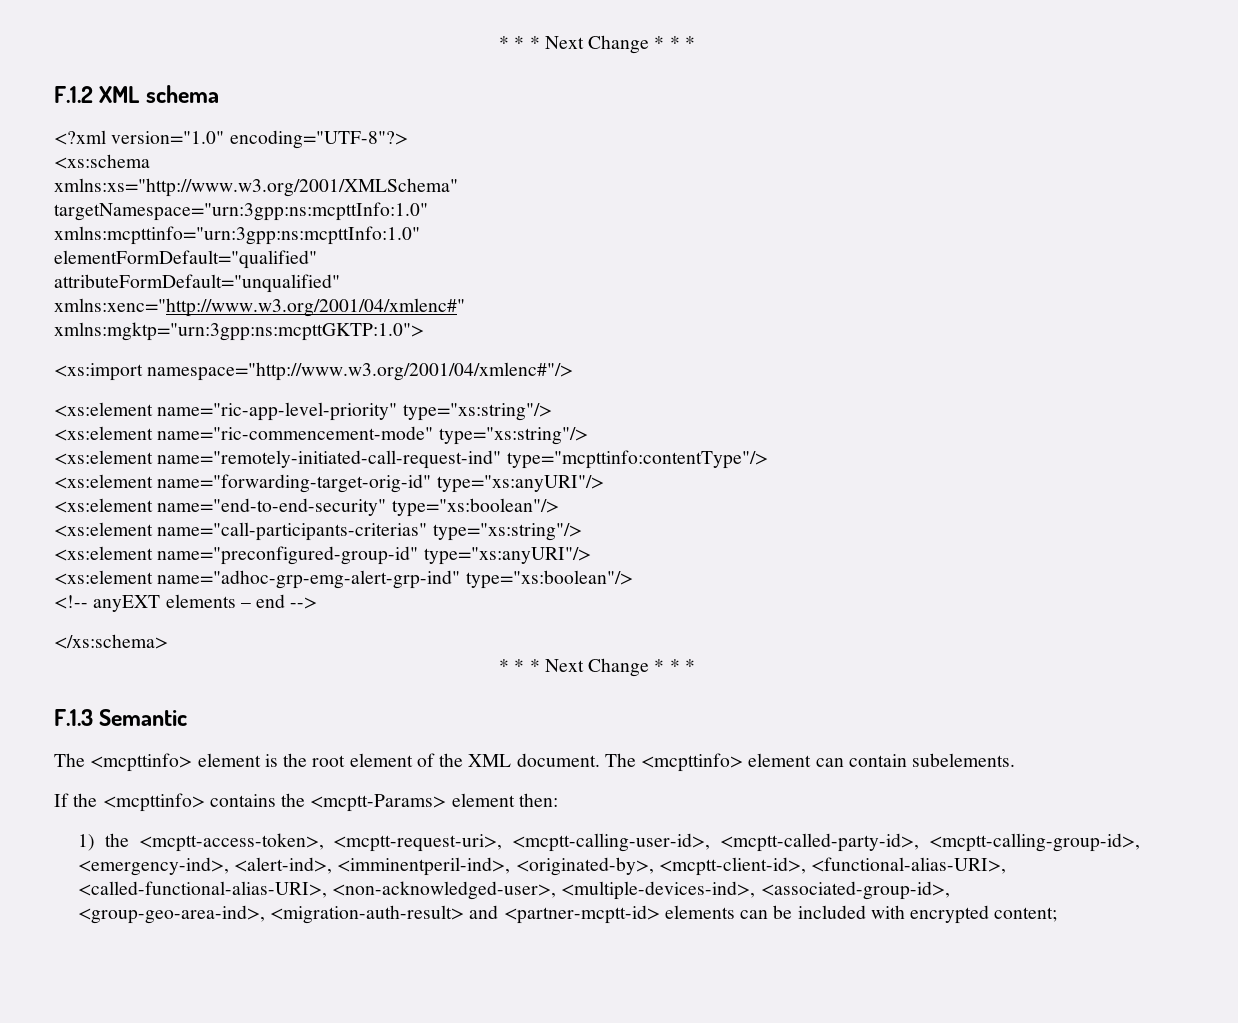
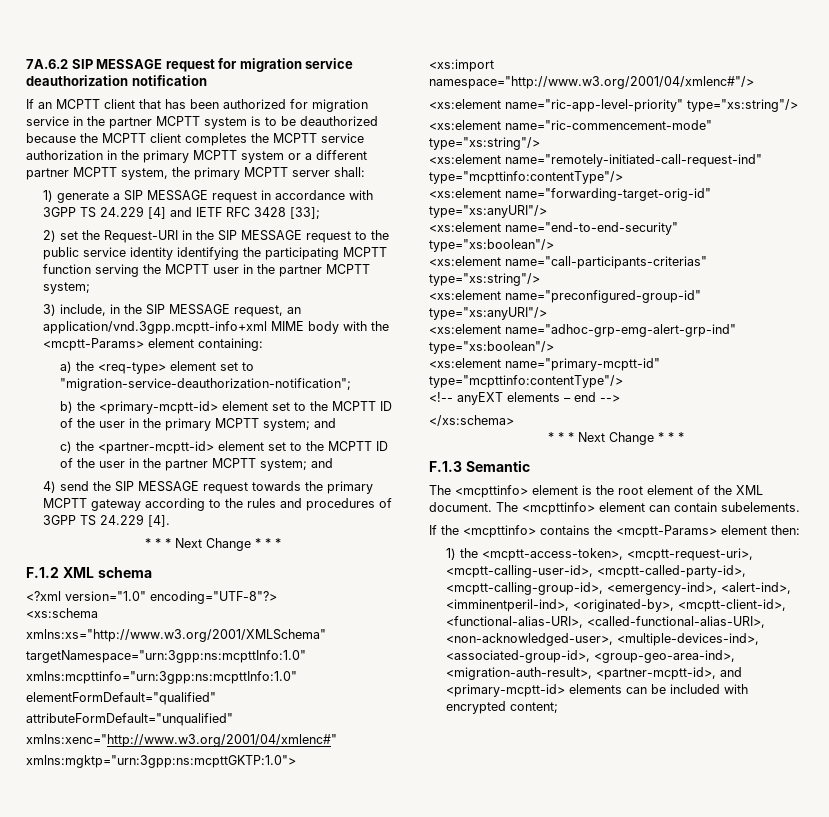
(499, 42) none -> [26,58,354,72] [26,75,207,86] [26,99,368,112] [26,116,378,129] [26,133,364,146] [26,150,367,163] [26,167,365,180] [42,190,373,203] [42,206,320,219] [42,230,389,243] [42,247,387,260] [42,264,370,277] [42,282,90,294] [42,304,301,317] [42,321,389,334] [42,338,263,351] [59,361,254,374] [59,378,351,391] [59,401,392,414] [59,418,336,431] [59,441,388,454] [59,458,333,471] [42,481,373,494] [42,498,392,511] [42,514,170,527] 7A.6.2 SIP MESSAGE request for migration service deauthorization notification // If an MCPTT client that has been authorized for migration service in the partner MCPTT system is to be deauthorized because the MCPTT client completes the MCPTT service authorization in the primary MCPTT system or a different partner MCPTT system, the primary MCPTT server shall: // 1) generate a SIP MESSAGE request in accordance with 3GPP TS 24.229 [4] and IETF RFC 3428 [33]; // 2) set the Request-URI in the SIP MESSAGE request to the public service identity identifying the participating MCPTT function serving the MCPTT user in the partner MCPTT system; // 3) include, in the SIP MESSAGE request, an application/vnd.3gpp.mcptt-info+xml MIME body with the <mcptt-Params> element containing: // a) the <req-type> element set to "migration-service-deauthorization-notification"; // b) the <primary-mcptt-id> element set to the MCPTT ID of the user in the primary MCPTT system; and // c) the <partner-mcptt-id> element set to the MCPTT ID of the user in the partner MCPTT system; and // 4) send the SIP MESSAGE request towards the primary MCPTT gateway according to the rules and procedures of 3GPP TS 24.229 [4]. //
(633, 579) none -> [429,358,660,371] [429,375,623,388] // <xs:element name="primary-mcptt-id" type="mcpttinfo:contentType"/>
[270,905,660,924] <migration-auth-result> and <partner-mcptt-id> -> [445,667,742,680] [445,684,565,697] <migration-auth-result>, <partner-mcptt-id>, and <primary-mcptt-id>

